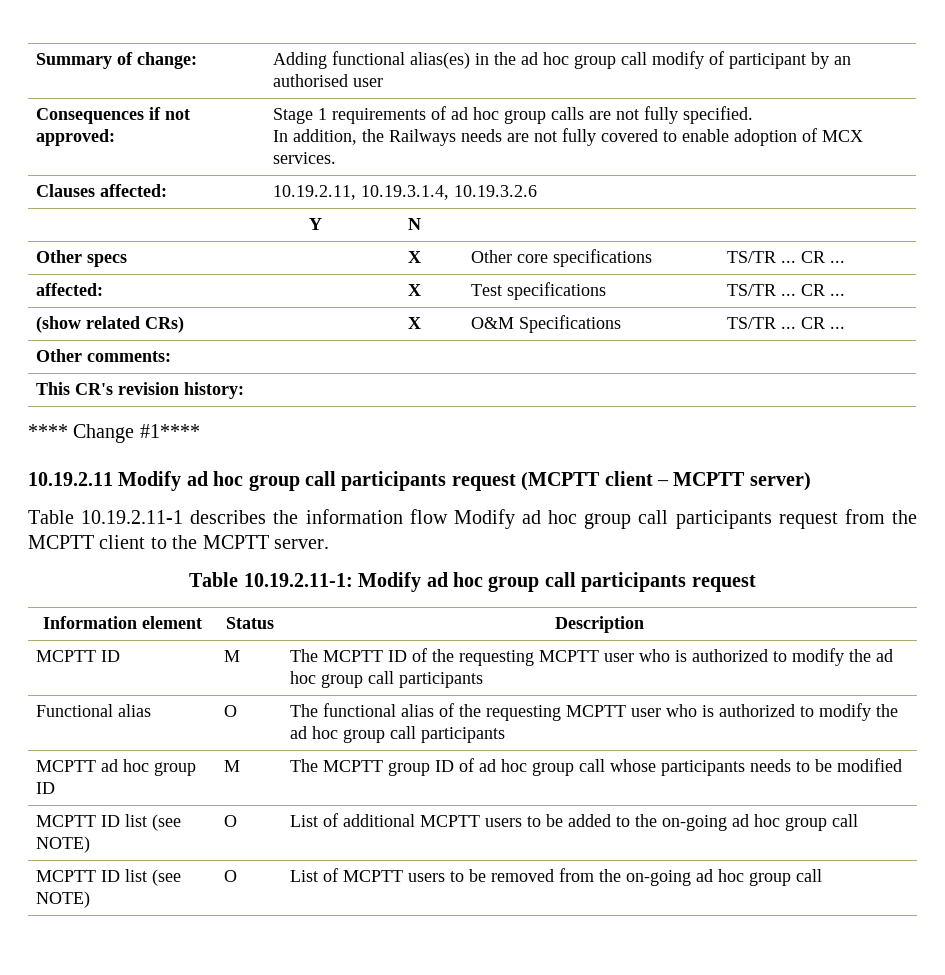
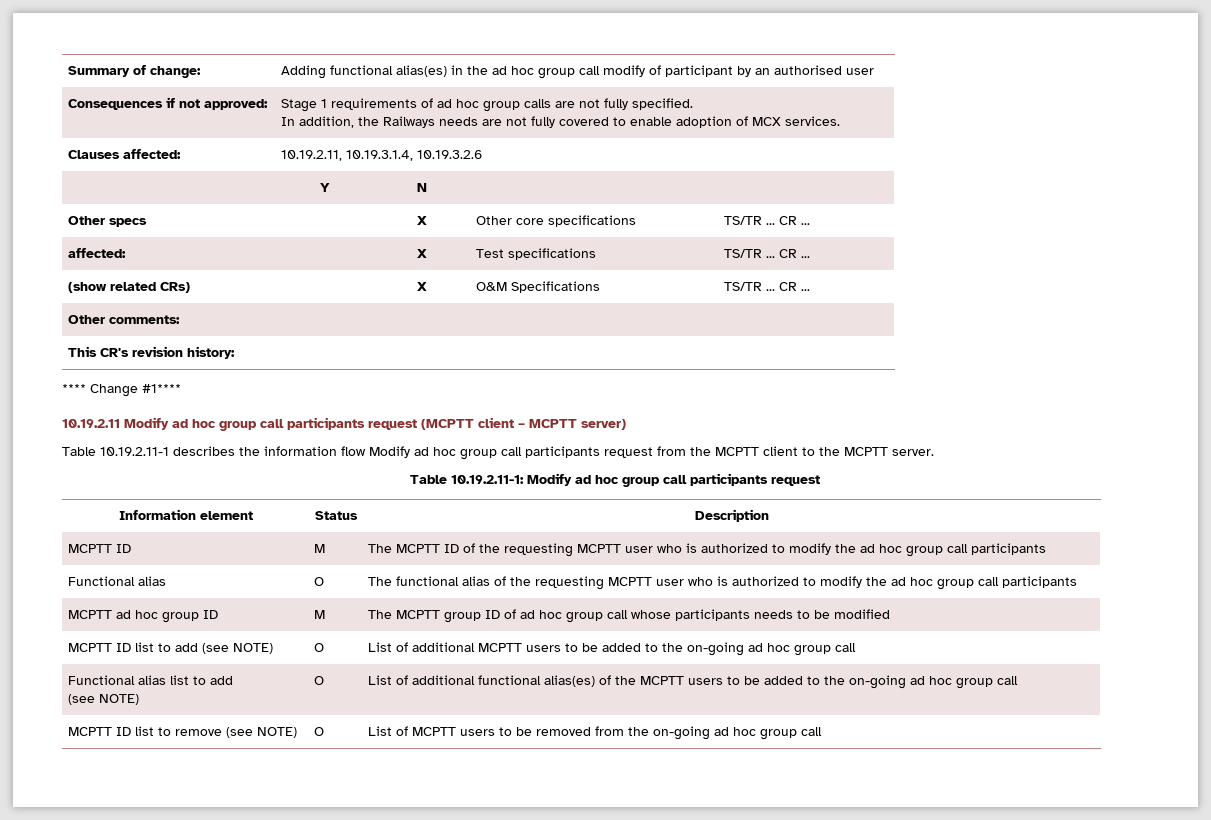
(148, 820) none -> [157,643,198,652] to add
[36,869,148,882] // MCPTT ID list -> [67,675,233,685] [67,694,139,705] [313,676,324,685] [367,675,1018,689] [67,726,222,736] // Functional alias list to add // (see NOTE) | O | List of additional functional alias(es) of the MCPTT users to be added to the on-going ad hoc group call // MCPTT ID list to remove

